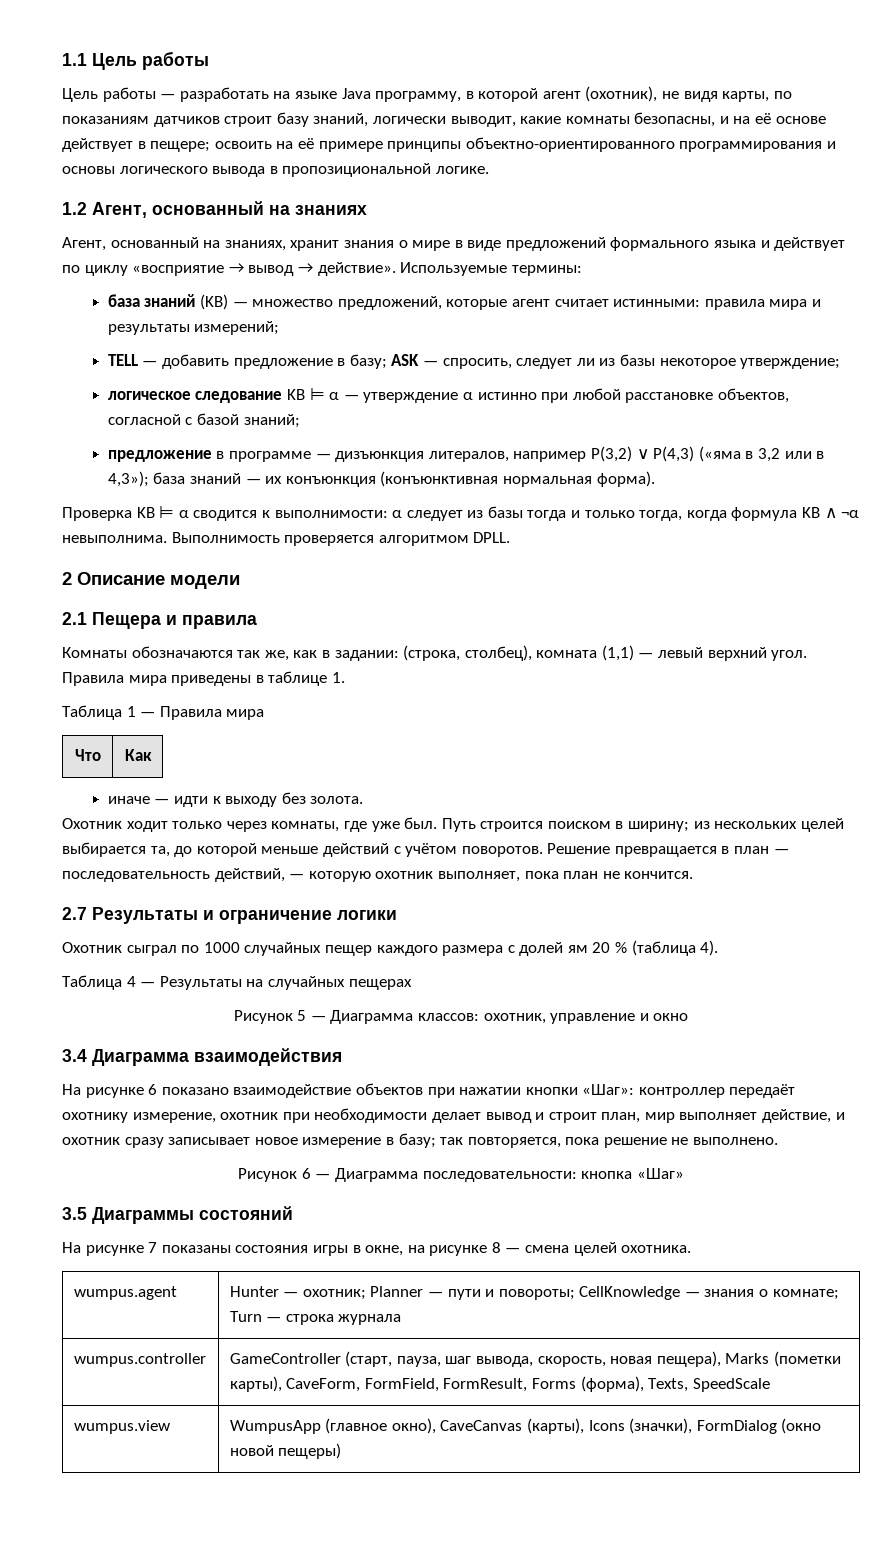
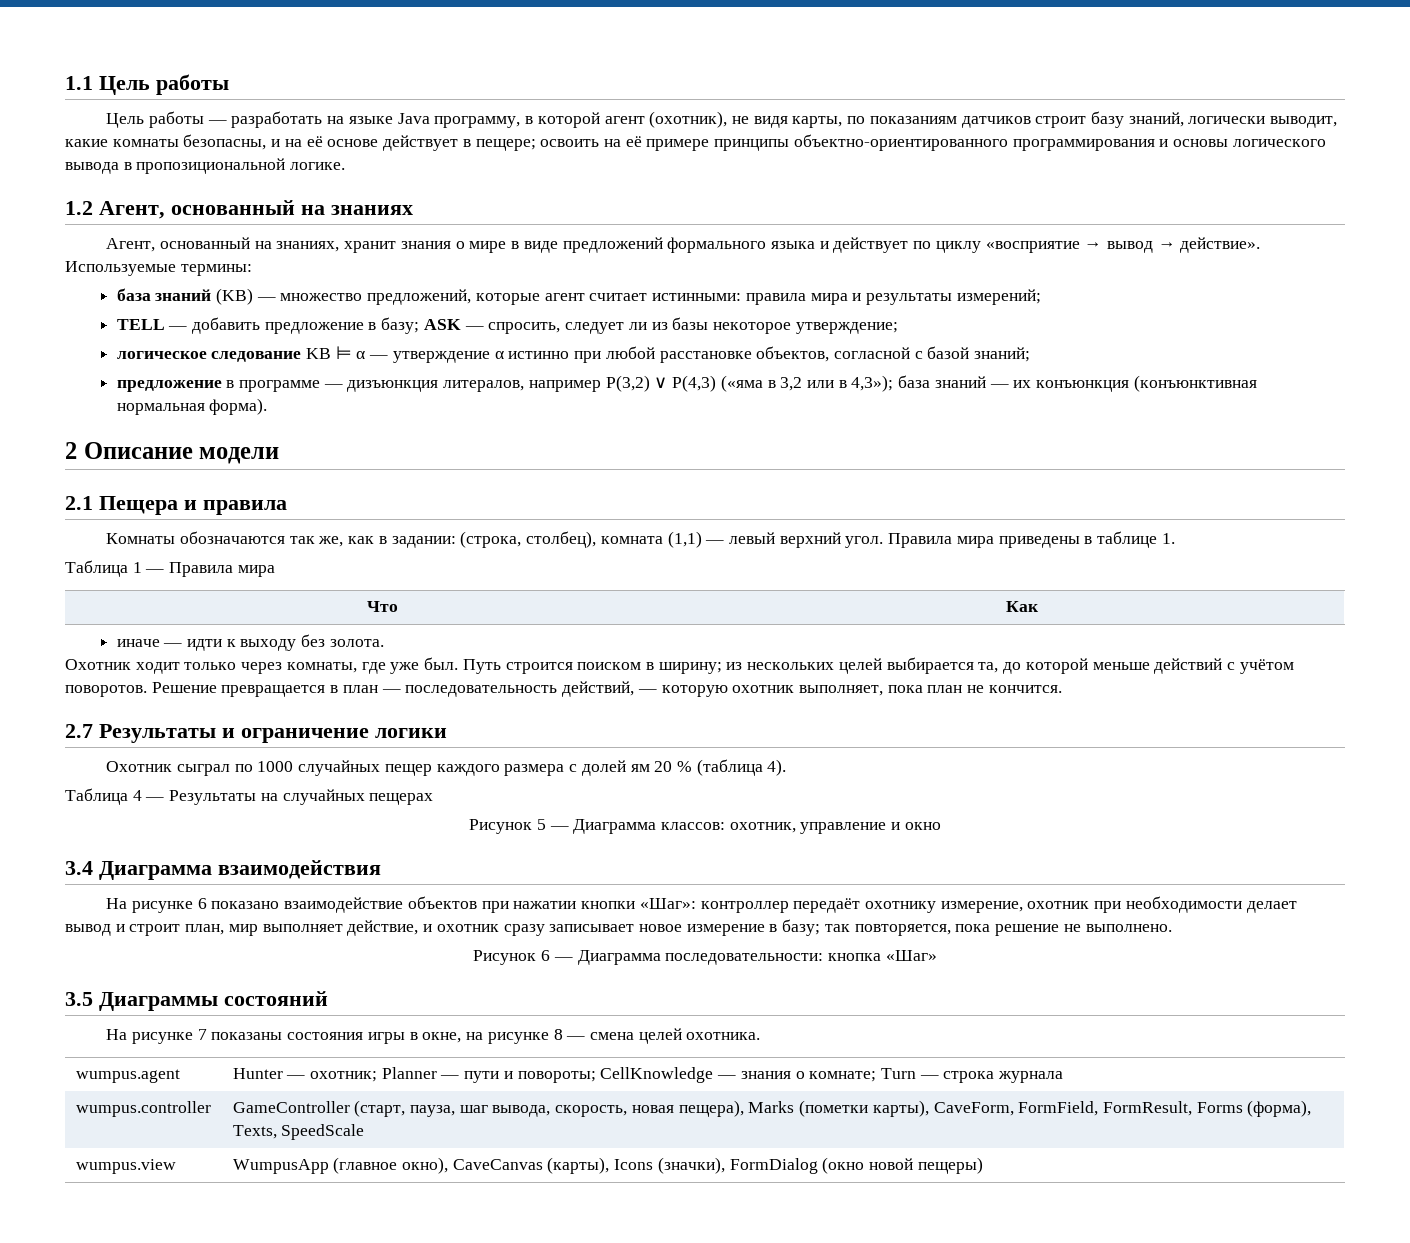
[62,506,860,521] [62,532,511,546] // Проверка KB ⊨ α сводится к выполнимости: α следует из базы тогда и только тогда, когда формула KB ∧ ¬α невыполнима. Выполнимость проверяется алгоритмом DPLL. -> (268, 406) none

